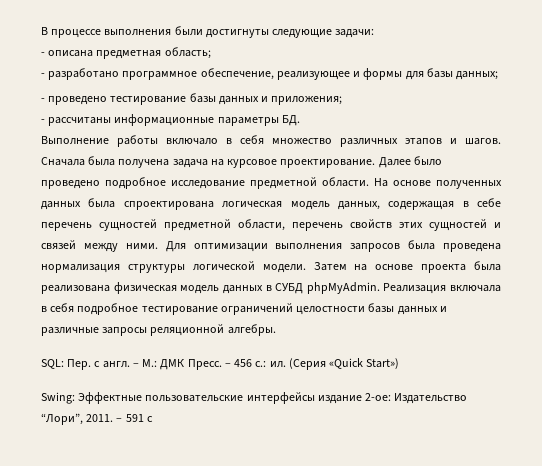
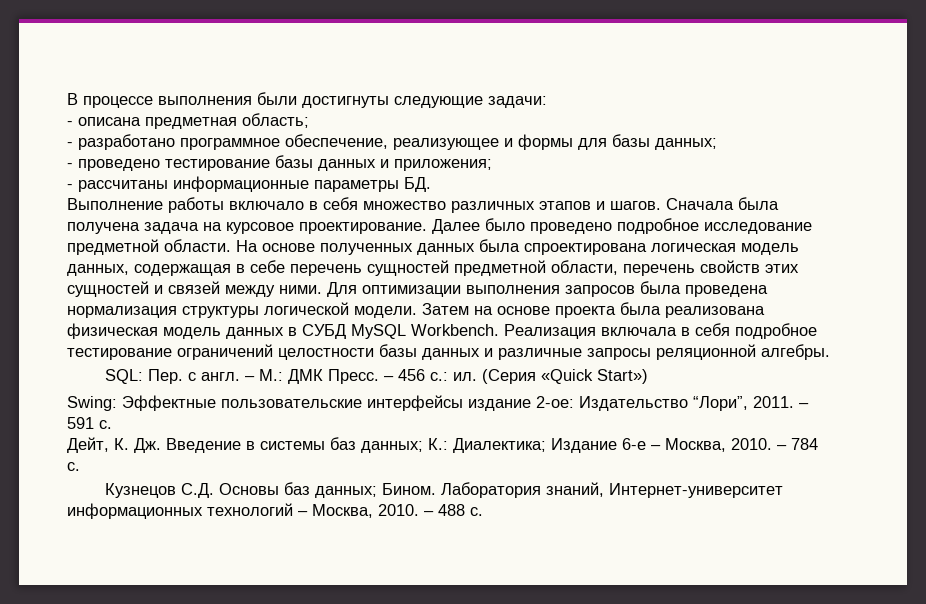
[306,282,380,294] phpMyAdmin. -> [351,324,499,339] MySQL Workbench.
[146,416,153,422] c -> [99,420,112,429] [67,437,818,453] [67,462,80,471] [105,482,784,498] [67,503,483,519] c. // Дейт, К. Дж. Введение в системы баз данных; К.: Диалектика; Издание 6-е – Москва, 2010. – 784 с. // Кузнецов С.Д. Основы баз данных; Бином. Лаборатория знаний, Интернет-университет информационных технологий – Москва, 2010. – 488 с.

